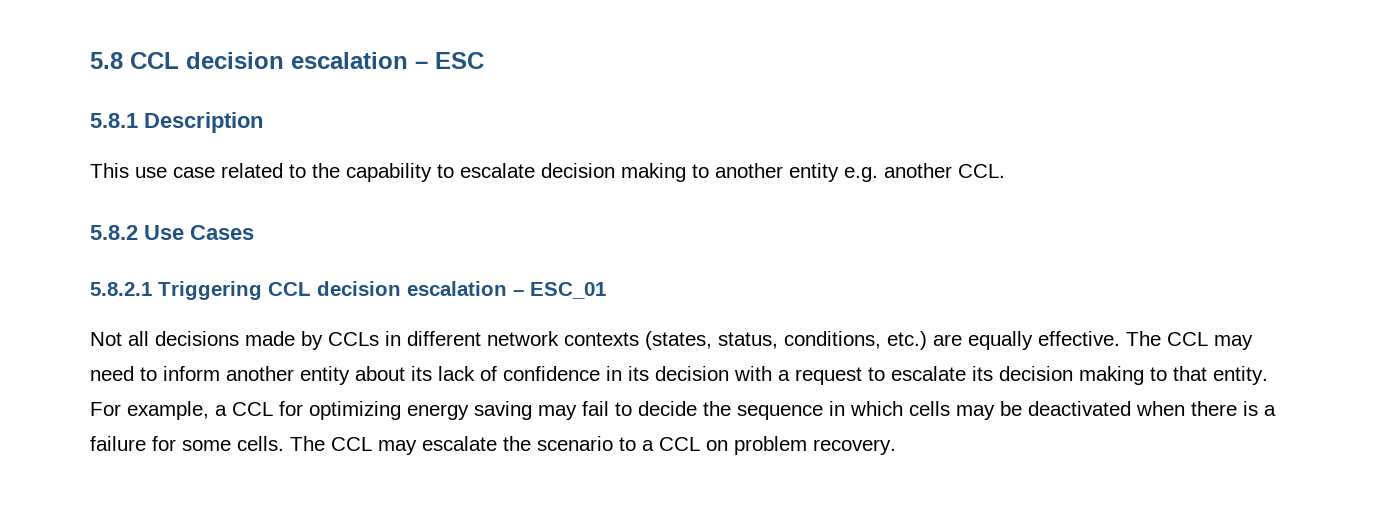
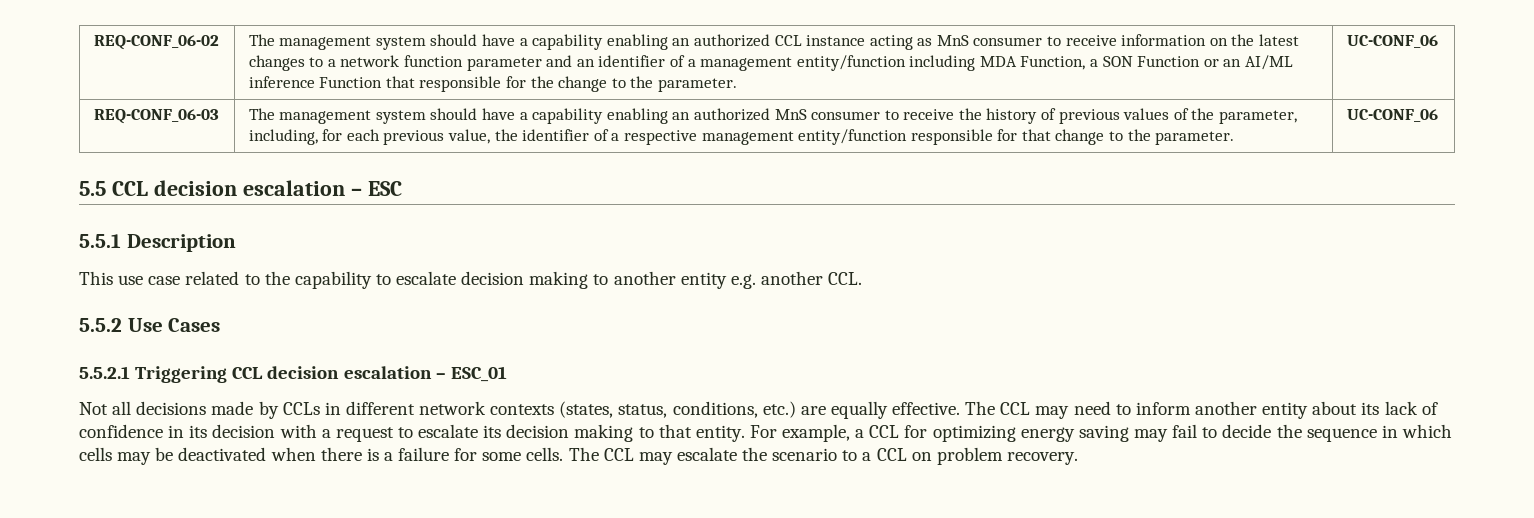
[90,52,123,69] 5.8 -> [93,35,219,50] [248,34,1300,50] [248,55,1294,71] [248,76,737,92] [1346,35,1438,48] [93,109,219,124] [248,108,1298,124] [248,129,1235,145] [1346,109,1438,122] [79,181,106,196] REQ-CONF_06-02 | The management system should have a capability enabling an authorized CCL instance acting as MnS consumer to receive information on the latest changes to a network function parameter and an identifier of a management entity/function including MDA Function, a SON Function or an AI/ML inference Function that responsible for the change to the parameter. | UC-CONF_06 // REQ-CONF_06-03 | The management system should have a capability enabling an authorized MnS consumer to receive the history of previous values of the parameter, including, for each previous value, the identifier of a respective management entity/function responsible for that change to the parameter. | UC-CONF_06 // 5.5
[90,113,138,128] 5.8.1 -> [79,234,121,248] 5.5.1
[90,225,138,240] 5.8.2 -> [79,318,122,332] 5.5.2
[90,282,152,296] 5.8.2.1 -> [79,366,130,379] 5.5.2.1

